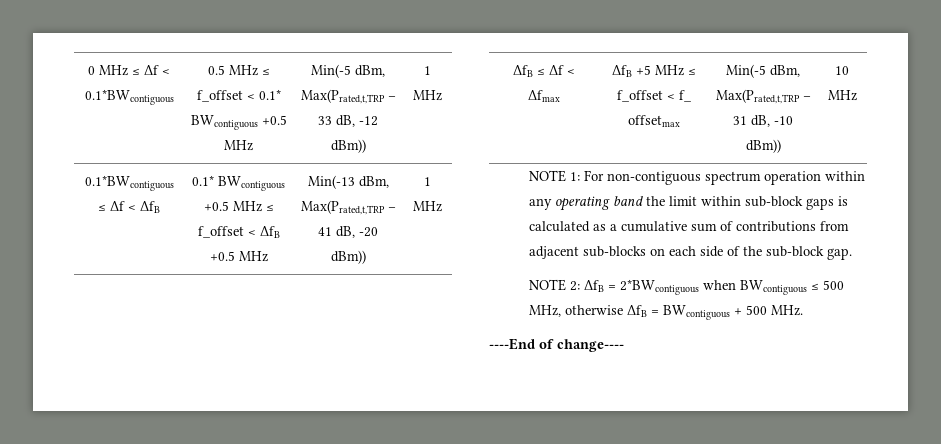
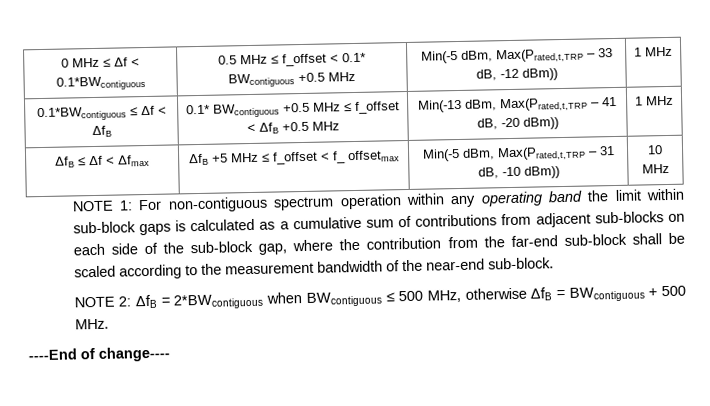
[827,248,853,260] gap. -> [258,232,685,255] [73,257,554,280] gap, where the contribution from the far-end sub-block shall be scaled according to the measurement bandwidth of the near-end sub-block.

